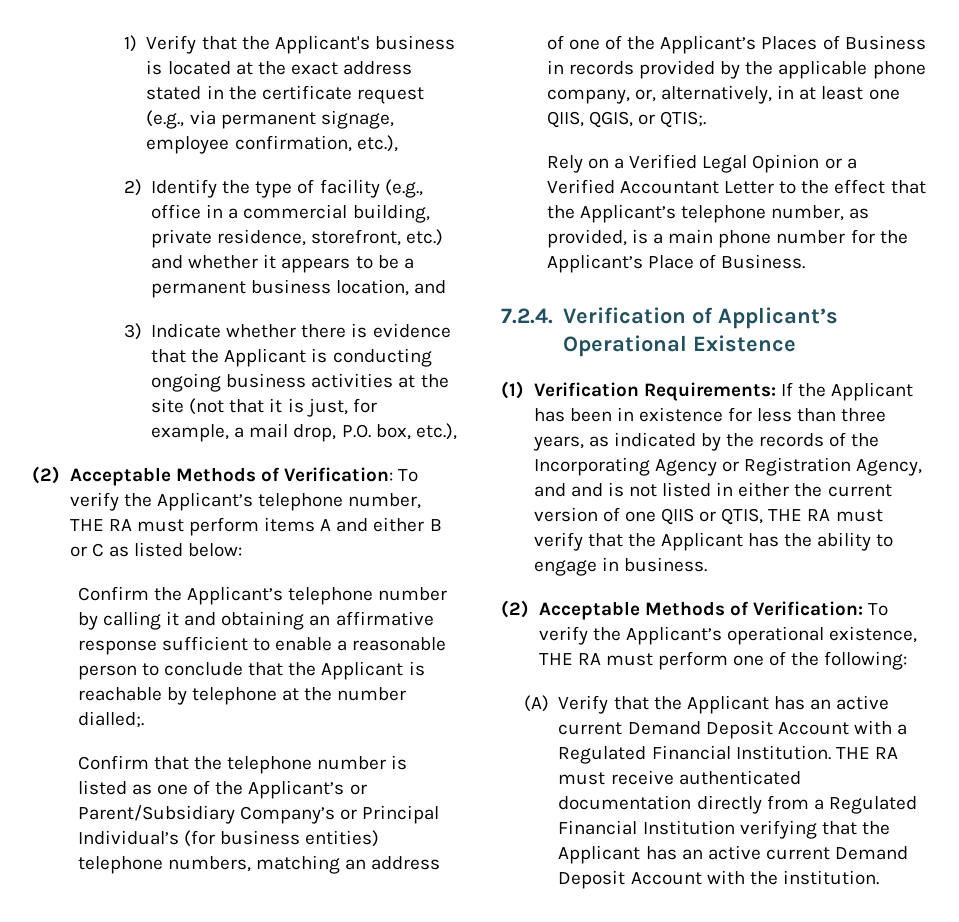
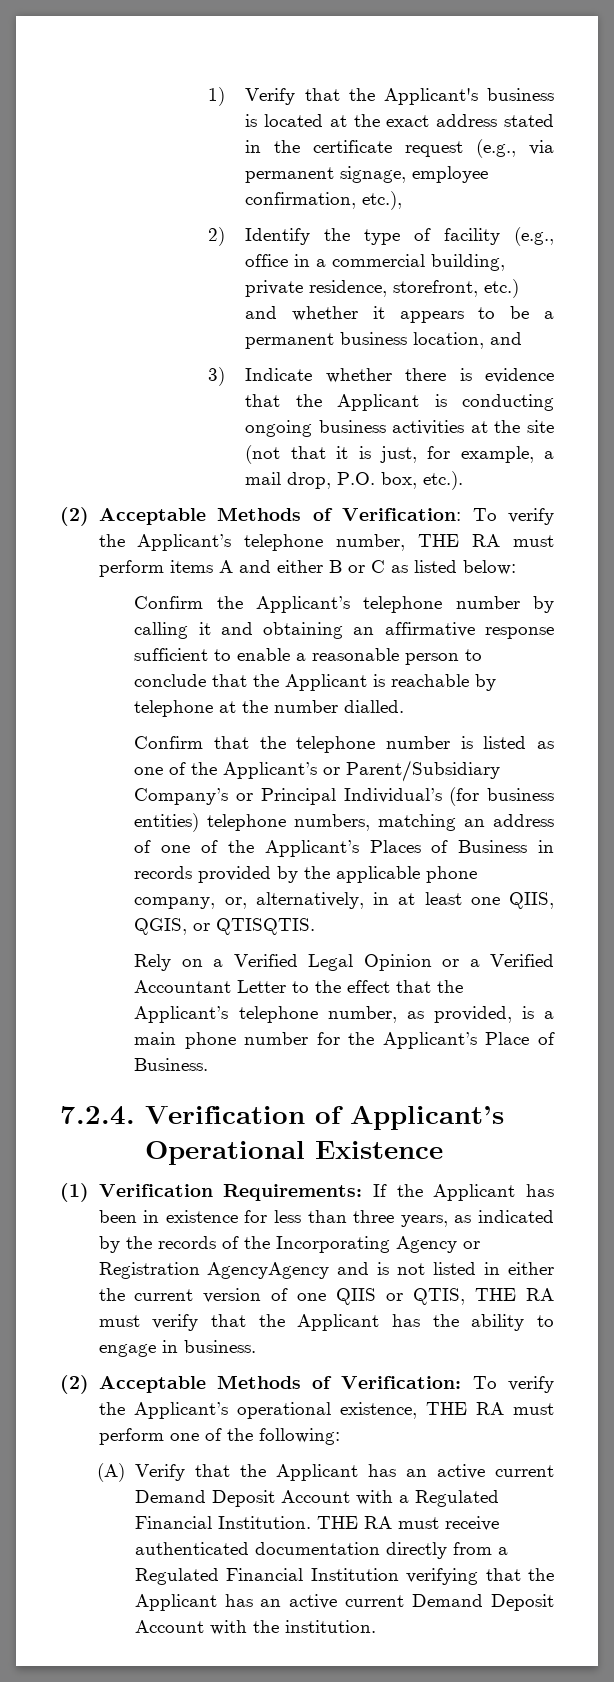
[415,423,457,440] etc.), -> [423,471,464,490] etc.).
[77,711,144,728] dialled;. -> [344,700,405,713] dialled.
[660,111,707,128] QTIS;. -> [216,918,316,935] QTISQTIS.
[856,459,923,476] [533,483,566,497] Agency, and -> [207,1262,330,1279] AgencyAgency

